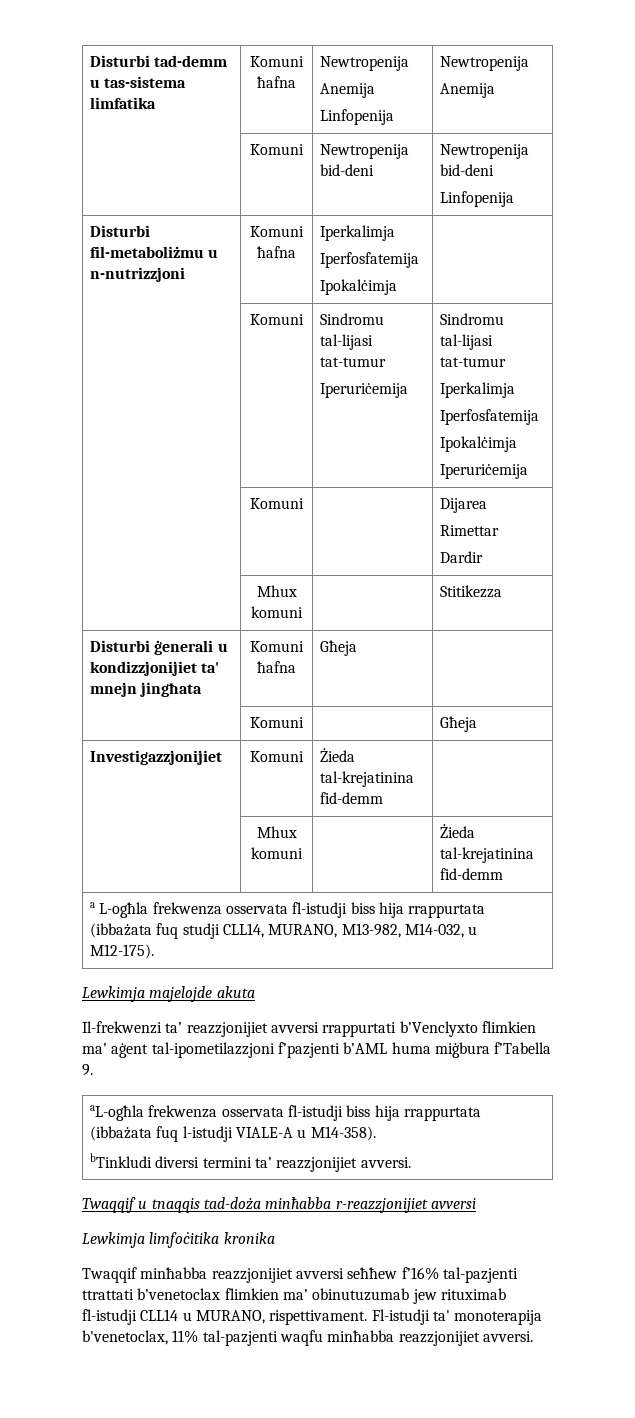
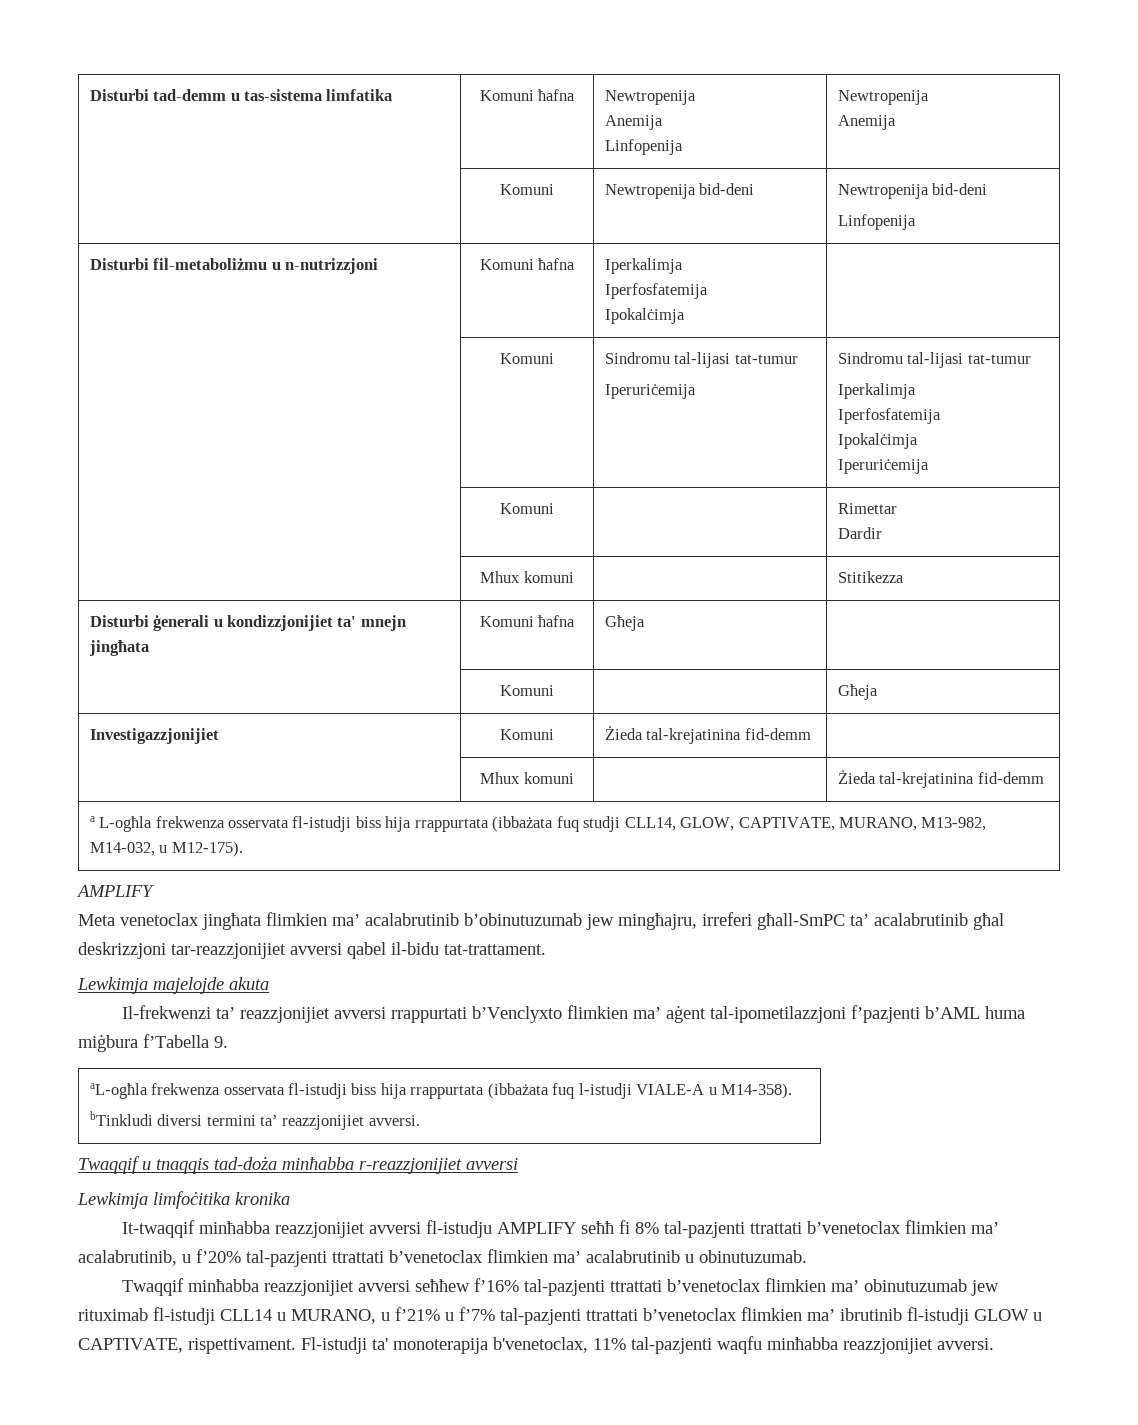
[440,498,488,513] Dijarea // -> (554, 508) none
(265, 930) none -> [680,817,835,831] GLOW, CAPTIVATE,
(155, 951) none -> [76,885,154,897] [78,912,1004,930] [78,942,546,959] // AMPLIFY // Meta venetoclax jingħata flimkien ma’ acalabrutinib b’obinutuzumab jew mingħajru, irreferi għall-SmPC ta’ acalabrutinib għal deskrizzjoni tar-reazzjonijiet avversi qabel il-bidu tat-trattament.
(275, 1238) none -> [121,1220,999,1238] [78,1249,807,1267] // It-twaqqif minħabba reazzjonijiet avversi fl-istudju AMPLIFY seħħ fi 8% tal-pazjenti ttrattati b’venetoclax flimkien ma’ acalabrutinib, u f’20% tal-pazjenti ttrattati b’venetoclax flimkien ma’ acalabrutinib u obinutuzumab.
(265, 1317) none -> [381,1307,1042,1325] [78,1338,183,1353] u f’21% u f’7% tal-pazjenti ttrattati b’venetoclax flimkien ma’ ibrutinib fl-istudji GLOW u CAPTIVATE,

